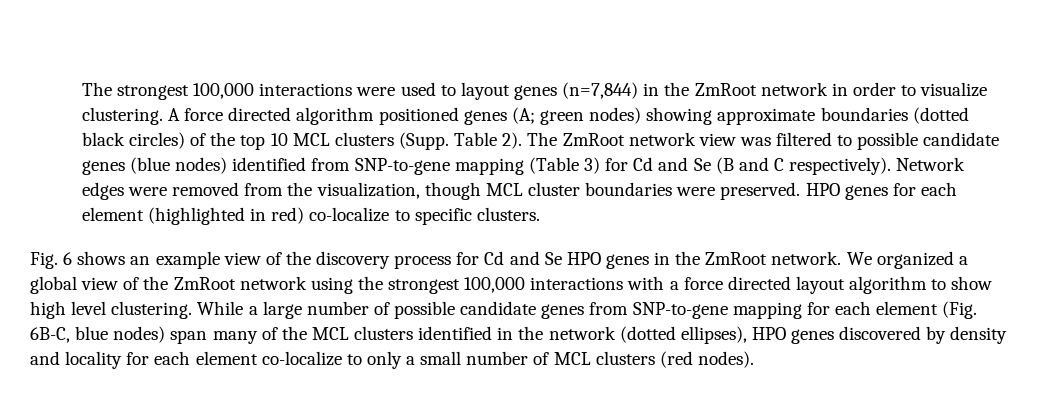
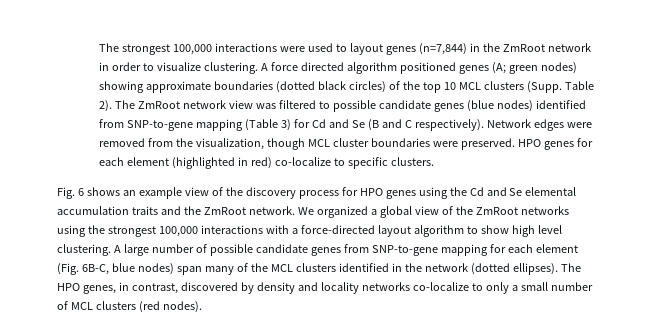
[484,251,671,269] Cd and Se HPO genes in -> [359,187,577,199] [57,206,181,215] HPO genes using the Cd and Se elemental accumulation traits and
[239,276,307,290] network -> [520,206,569,215] networks
[683,276,791,290] force directed -> [300,225,375,234] force-directed
[197,301,258,315] While a -> [113,245,121,253] A
[680,326,835,344] ellipses), HPO genes -> [512,263,581,275] [57,282,178,294] ellipses). The HPO genes, in contrast,
[126,351,258,365] for each element -> [361,282,410,291] networks

